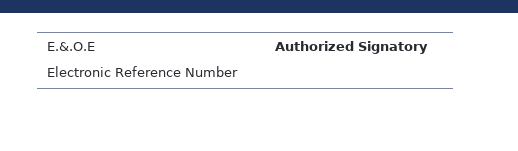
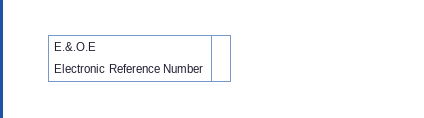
[274,41,428,54] Authorized Signatory -> (203, 68) none

